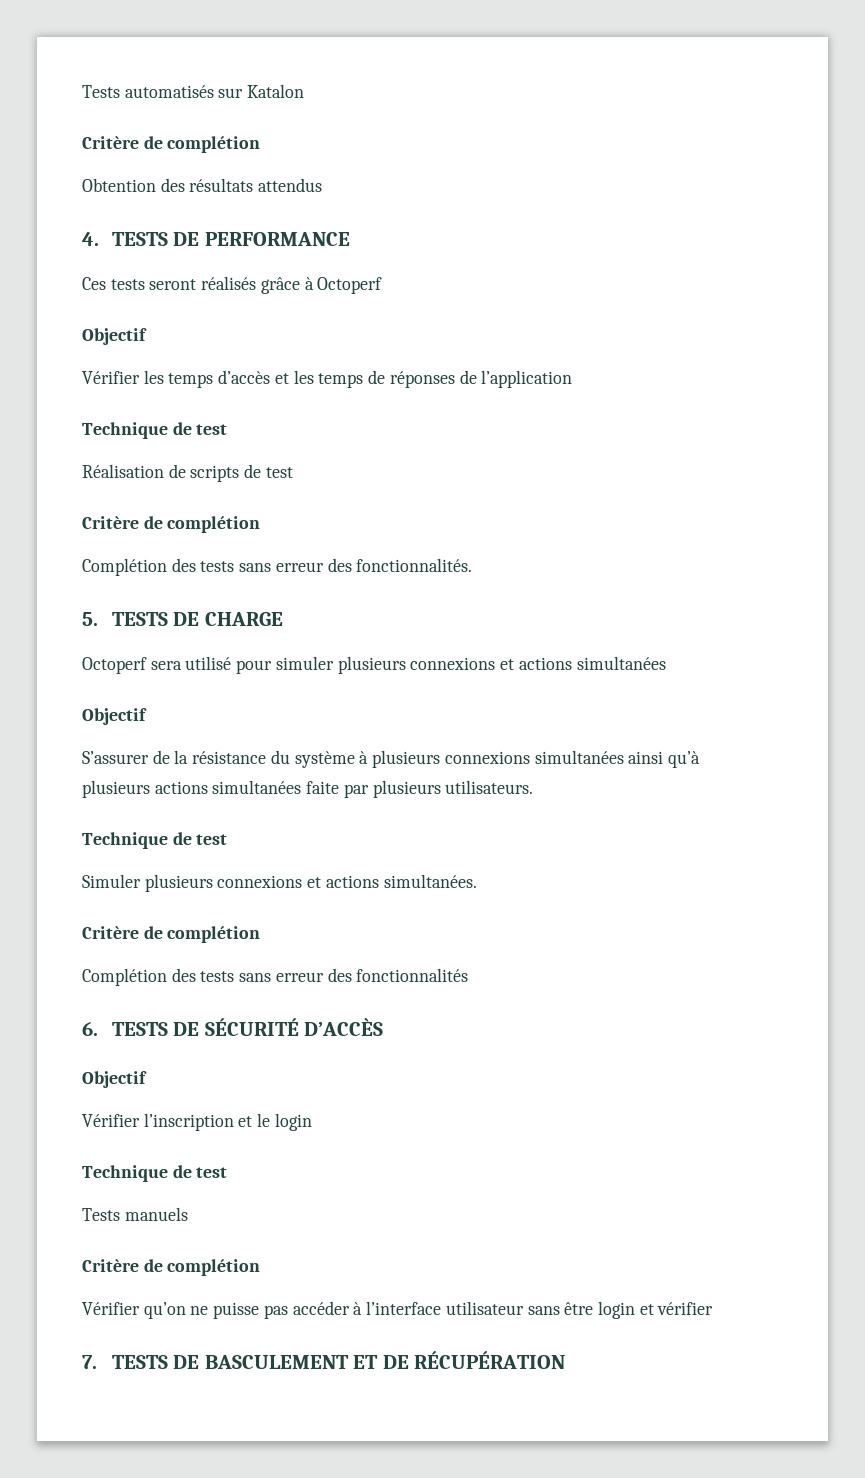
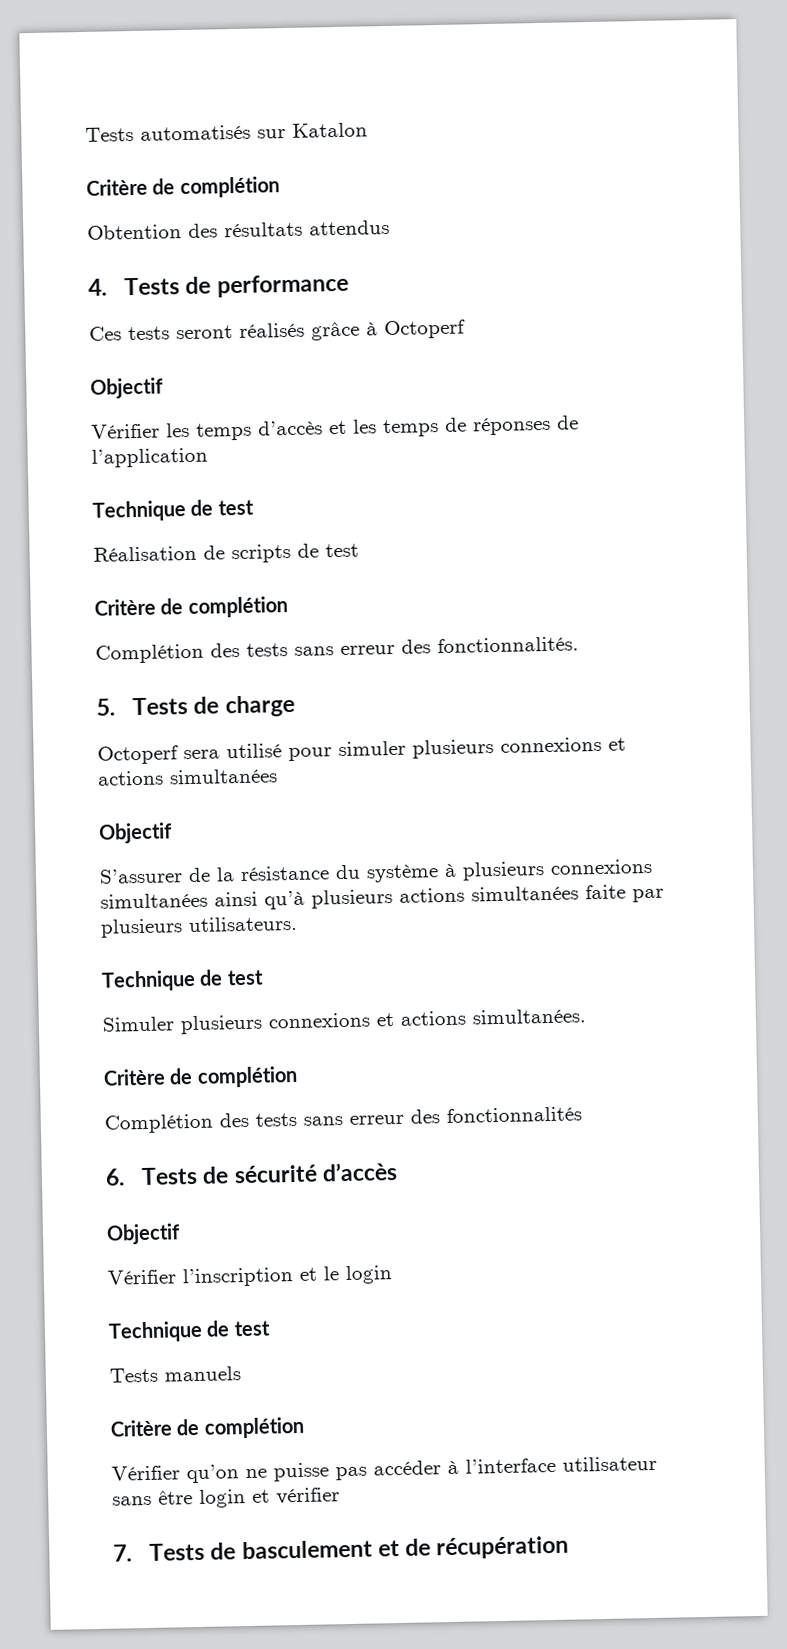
[111,232,350,246] TESTS DE PERFORMANCE -> [124,273,349,298] Tests de performance
[111,612,283,626] TESTS DE CHARGE -> [132,694,295,718] Tests de charge
[111,1018,384,1036] TESTS DE SÉCURITÉ D’ACCÈS -> [141,1162,398,1186] Tests de sécurité d’accès
[111,1351,566,1369] TESTS DE BASCULEMENT ET DE RÉCUPÉRATION -> [149,1535,570,1561] Tests de basculement et de récupération

